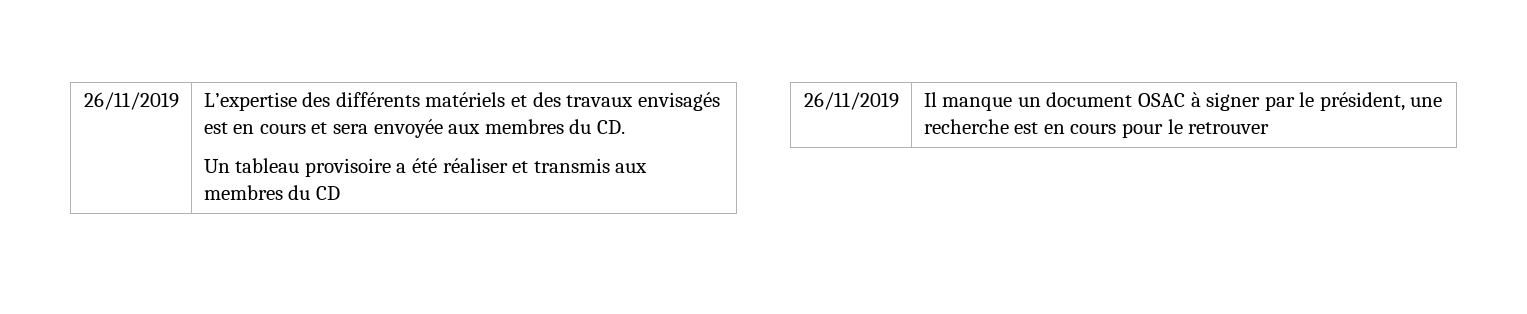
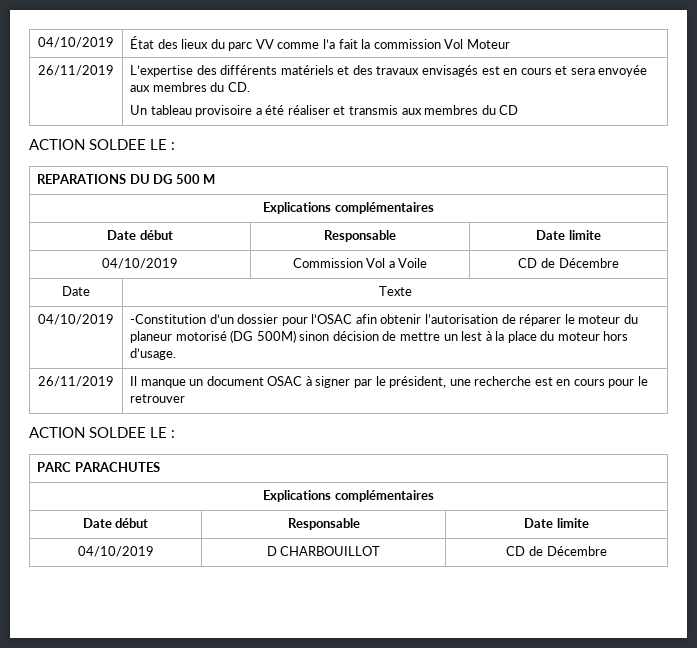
(83, 101) none -> [38,37,114,48] [130,36,510,51] 04/10/2019 | État des lieux du parc VV comme l’a fait la commission Vol Moteur //
(340, 193) none -> [29,139,175,150] [37,174,216,184] [263,202,434,214] [107,230,173,240] [324,230,396,242] [536,230,601,240] [102,258,178,269] [292,258,428,268] [518,258,619,268] [62,286,90,296] [378,286,412,296] [38,314,114,325] [130,314,638,326] [130,330,629,343] [130,348,177,360] // ACTION SOLDEE LE : // REPARATIONS DU DG 500 M // Explications complémentaires // Date début | Responsable | Date limite // 04/10/2019 | Commission Vol a Voile | CD de Décembre // Date | Texte // 04/10/2019 | -Constitution d’un dossier pour l’OSAC afin obtenir l’autorisation de réparer le moteur du planeur motorisé (DG 500M) sinon décision de mettre un lest à la place du moteur hors d’usage.
(1270, 128) none -> [29,427,175,438] [37,462,160,472] [263,490,434,502] [82,518,149,528] [287,518,360,530] [524,518,589,528] [77,546,154,557] [266,546,381,556] [506,546,607,556] // ACTION SOLDEE LE : // PARC PARACHUTES // Explications complémentaires // Date début | Responsable | Date limite // 04/10/2019 | D CHARBOUILLOT | CD de Décembre

